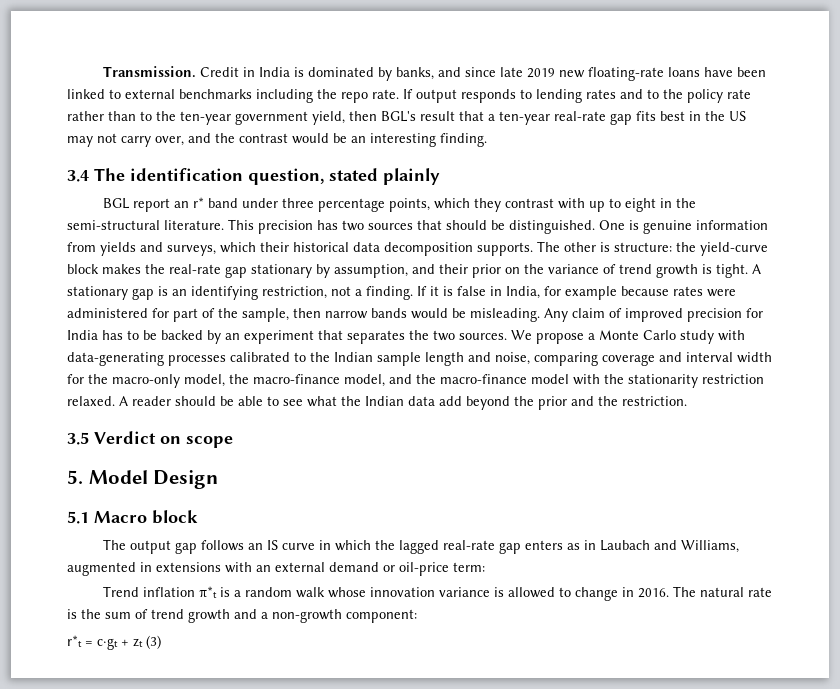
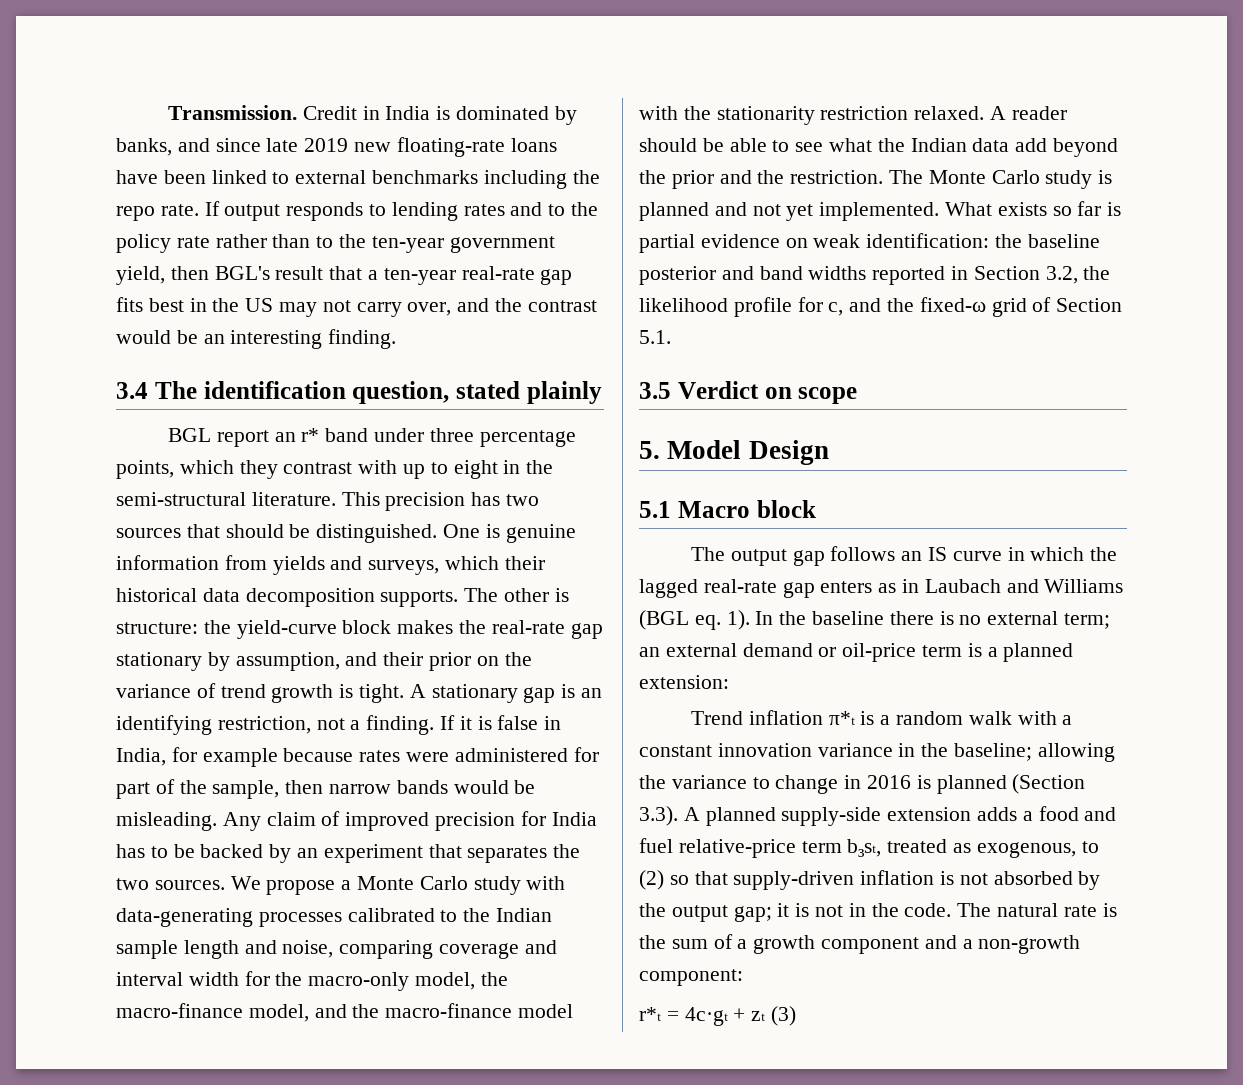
(687, 401) none -> [889,170,1113,189] [639,201,1122,221] [639,233,1100,253] [639,266,1111,285] [639,297,1123,317] [639,330,671,344] The Monte Carlo study is planned and not yet implemented. What exists so far is partial evidence on weak identification: the baseline posterior and band widths reported in Section 3.2, the likelihood profile for c, and the fixed-ω grid of Section 5.1.
[680,540,739,553] [67,562,252,576] Williams, augmented in extensions with -> [1044,579,1124,593] [639,610,1111,630] Williams (BGL eq. 1). In the baseline there is no external term;
[453,562,485,572] term: -> [922,643,1074,662] [639,675,729,689] term is a planned extension:
[327,587,669,601] whose innovation variance is allowed to change in 2016. -> [1017,711,1073,725] [639,743,1115,762] [639,774,1086,794] [639,806,1117,826] [639,838,1099,858] [639,870,1101,890] [639,903,952,922] with a constant innovation variance in the baseline; allowing the variance to change in 2016 is planned (Section 3.3). A planned supply-side extension adds a food and fuel relative-price term b₃sₜ, treated as exogenous, to (2) so that supply-driven inflation is not absorbed by the output gap; it is not in the code.
[151,609,230,623] trend growth -> [737,935,920,954] a growth component
[97,638,118,650] c·gₜ -> [684,1007,728,1026] 4c·gₜ

